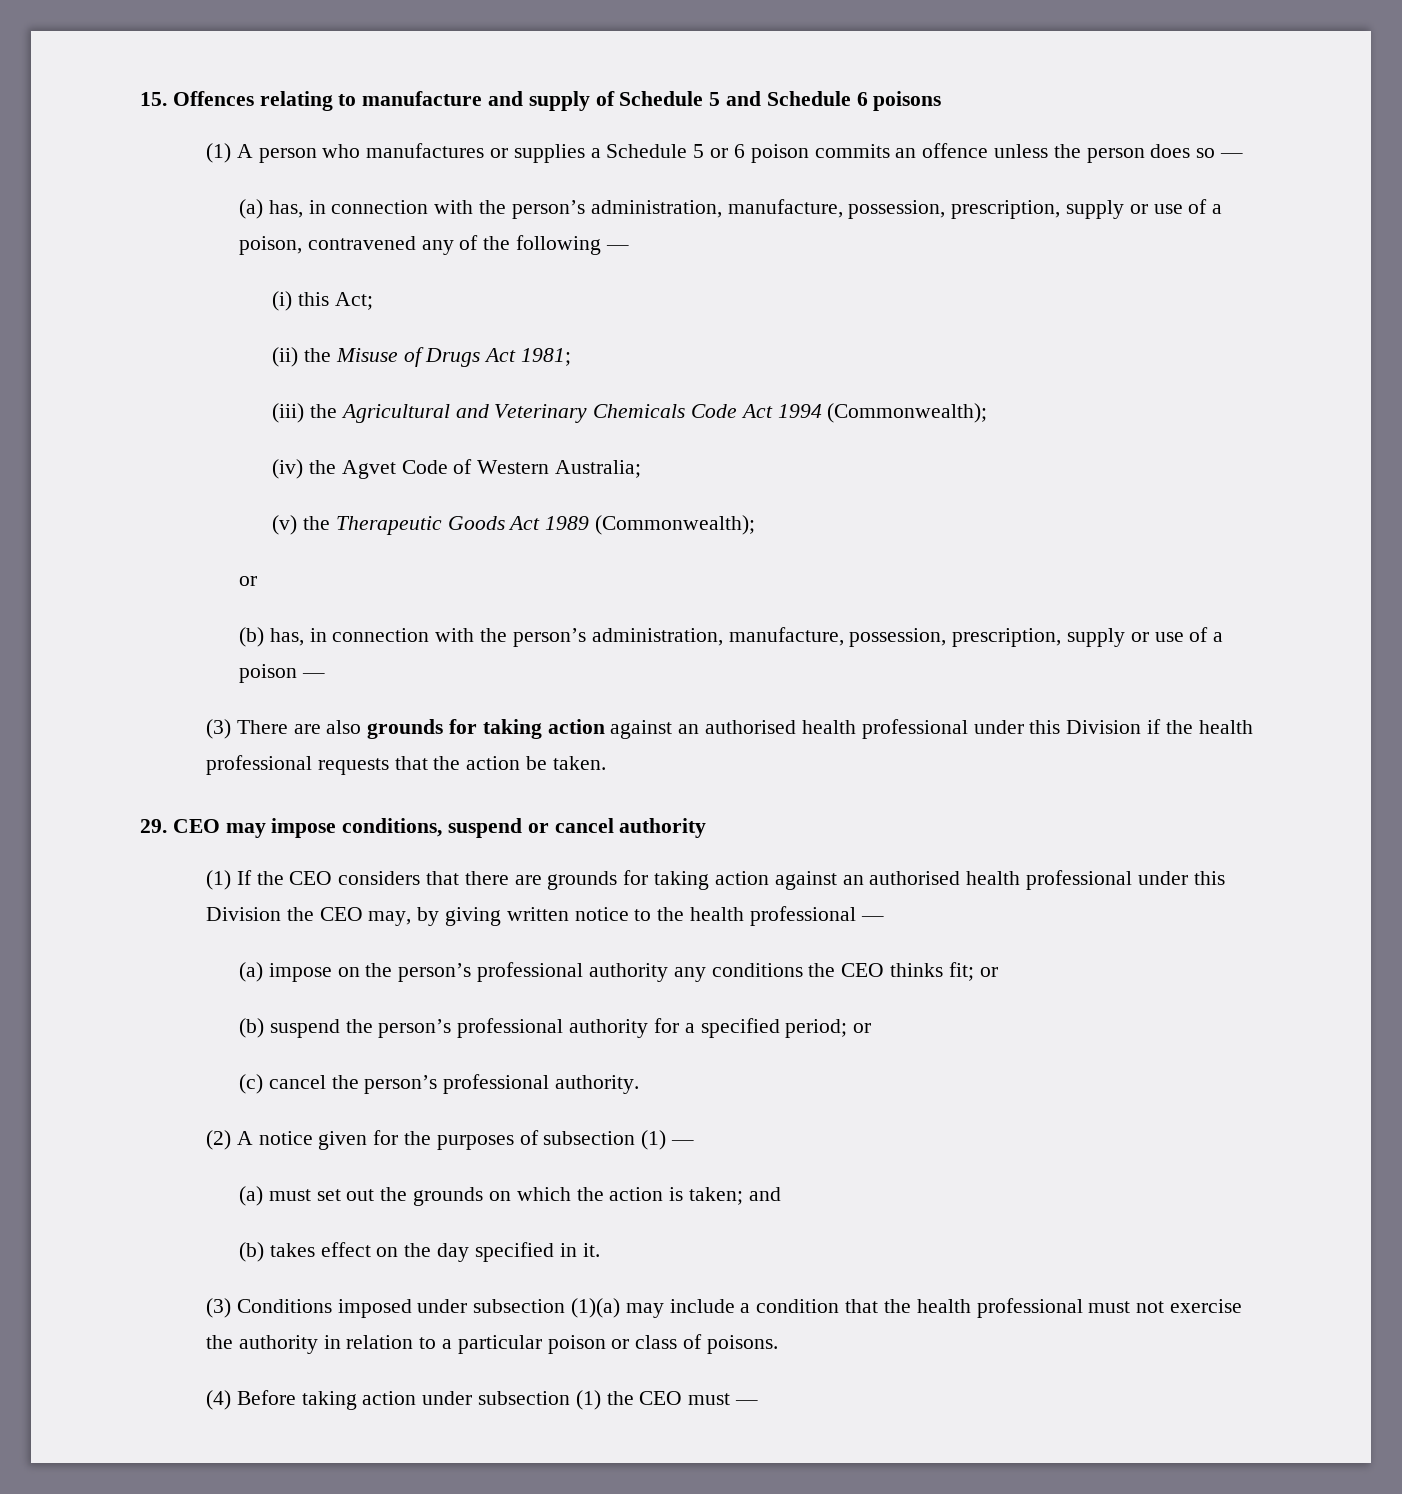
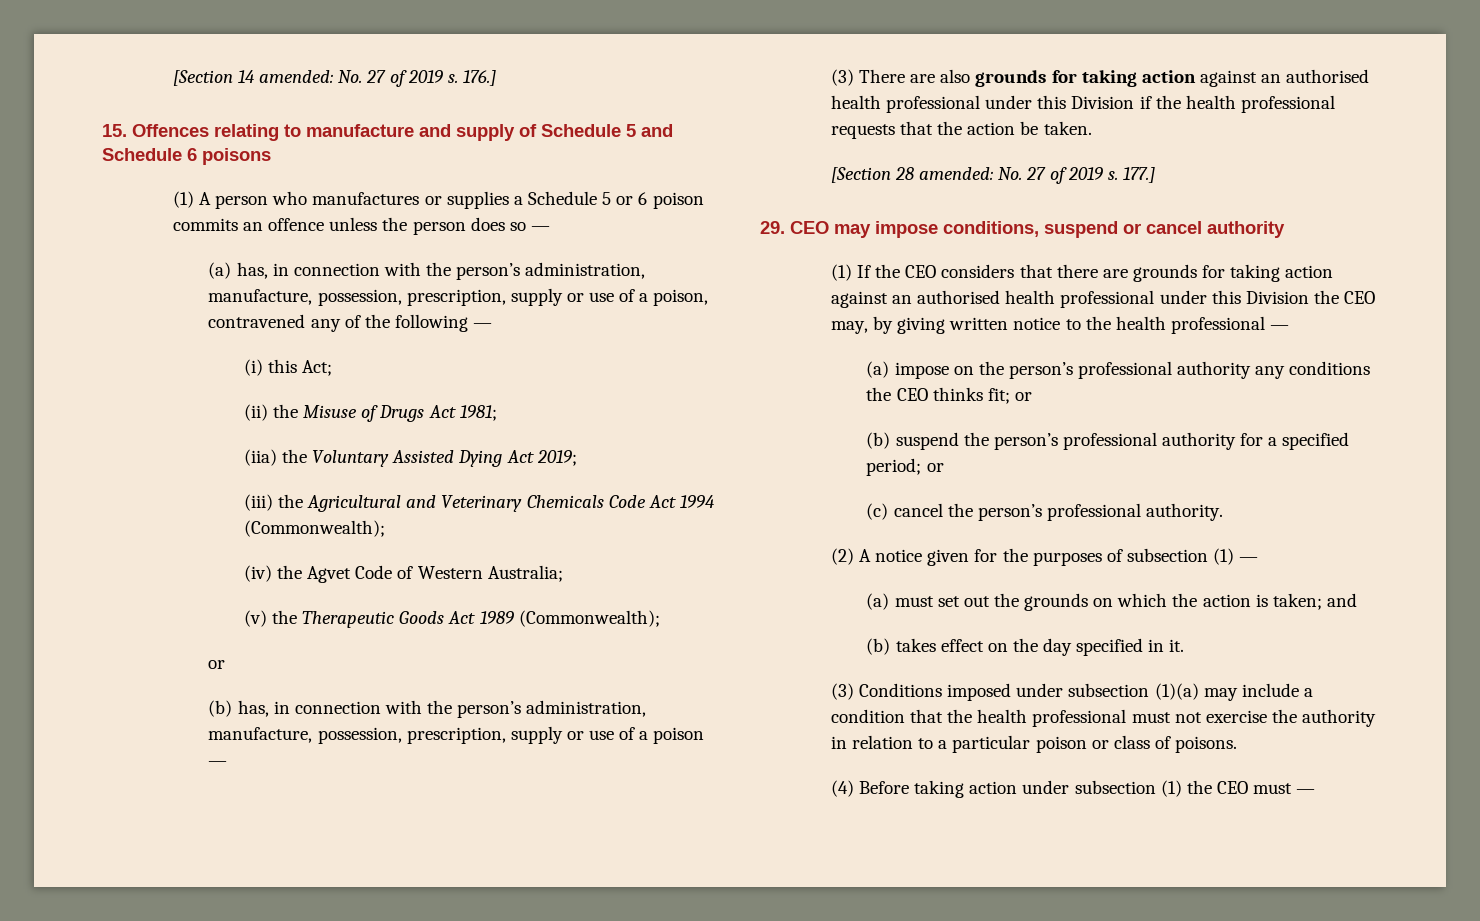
(140, 99) none -> [172,70,496,87] [Section 14 amended: No. 27 of 2019 s. 176.] //
(571, 357) none -> [243,449,577,467] // (iia) the Voluntary Assisted Dying Act 2019;
(606, 763) none -> [830,167,1155,184] // [Section 28 amended: No. 27 of 2019 s. 177.]

